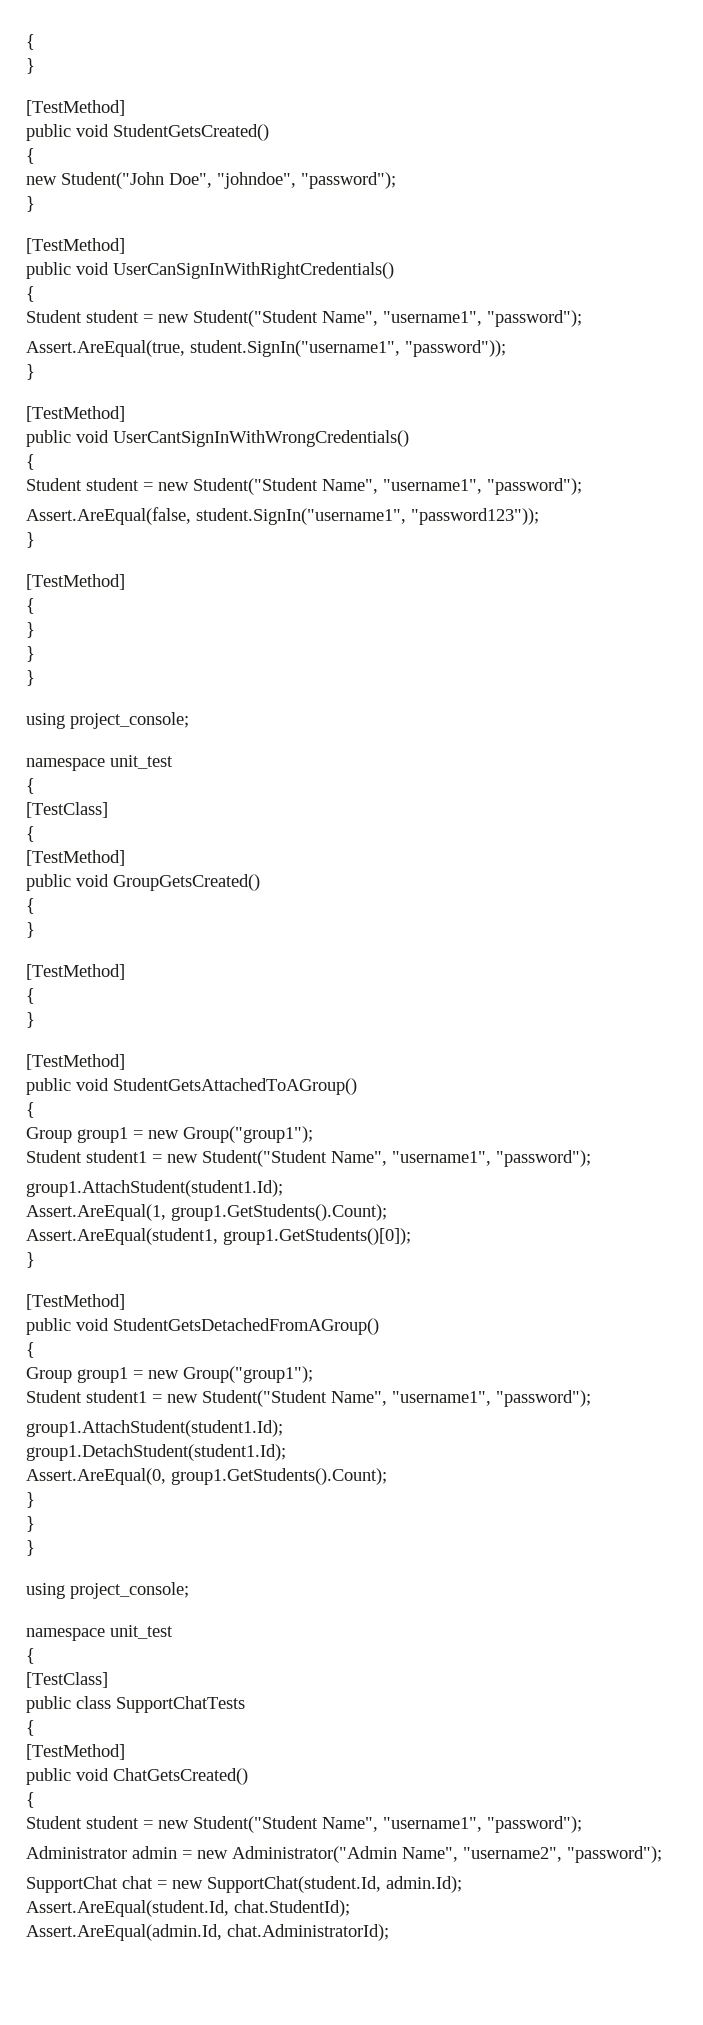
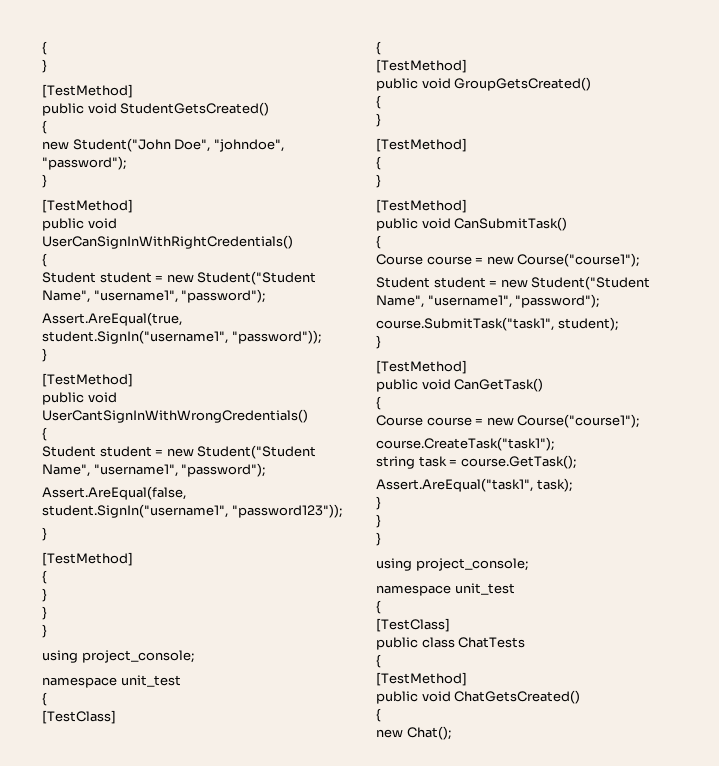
[113,1078,357,1095] [26,1102,35,1118] [26,1126,313,1143] [26,1150,591,1167] [26,1180,283,1197] [26,1204,387,1221] [26,1228,411,1245] [26,1252,35,1268] [26,1294,125,1310] [26,1318,379,1335] [26,1342,35,1358] [26,1366,313,1383] [26,1390,591,1407] [26,1420,283,1437] [26,1444,286,1461] [26,1468,387,1485] StudentGetsAttachedToAGroup() // { // Group group1 = new Group("group1"); // Student student1 = new Student("Student Name", "username1", "password"); // group1.AttachStudent(student1.Id); // Assert.AreEqual(1, group1.GetStudents().Count); // Assert.AreEqual(student1, group1.GetStudents()[0]); // } // [TestMethod] // public void StudentGetsDetachedFromAGroup() // { // Group group1 = new Group("group1"); // Student student1 = new Student("Student Name", "username1", "password"); // group1.AttachStudent(student1.Id); // group1.DetachStudent(student1.Id); // Assert.AreEqual(0, group1.GetStudents().Count); -> [454,217,568,231] [376,235,381,249] [376,253,640,267] [376,276,651,290] [376,294,600,308] [376,317,618,331] [376,335,381,349] [376,360,467,374] [376,378,544,392] [376,396,381,410] [376,414,640,428] [376,437,554,451] [376,455,576,469] [376,478,572,492] CanSubmitTask() // { // Course course = new Course("course1"); // Student student = new Student("Student Name", "username1", "password"); // course.SubmitTask("task1", student); // } // [TestMethod] // public void CanGetTask() // { // Course course = new Course("course1"); // course.CreateTask("task1"); // string task = course.GetTask(); // Assert.AreEqual("task1", task);
[116,1696,245,1713] SupportChatTests -> [458,637,526,648] ChatTests
[26,1816,582,1833] [26,1846,662,1863] [26,1876,462,1893] [26,1900,350,1917] [26,1924,389,1941] Student student = new Student("Student Name", "username1", "password"); // Administrator admin = new Administrator("Admin Name", "username2", "password"); // SupportChat chat = new SupportChat(student.Id, admin.Id); // Assert.AreEqual(student.Id, chat.StudentId); // Assert.AreEqual(admin.Id, chat.AdministratorId); -> [376,726,451,740] new Chat();

